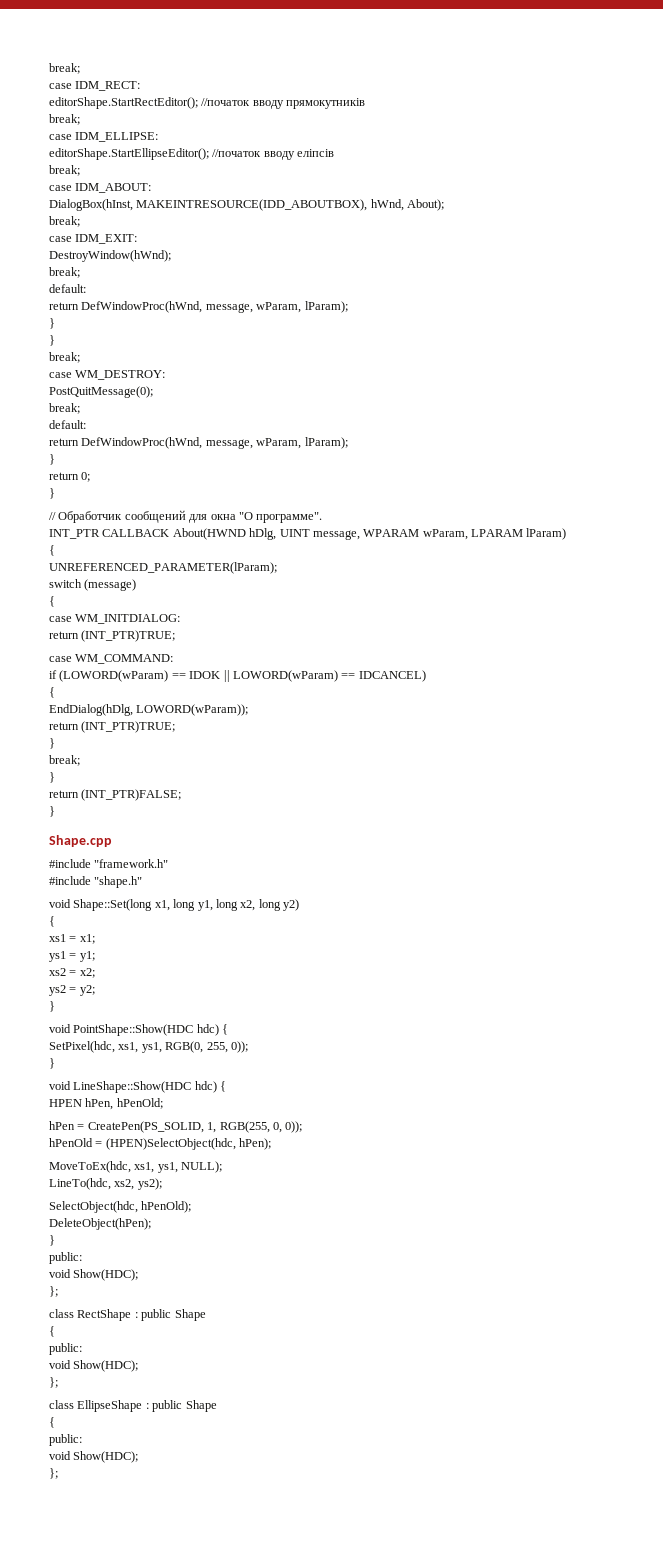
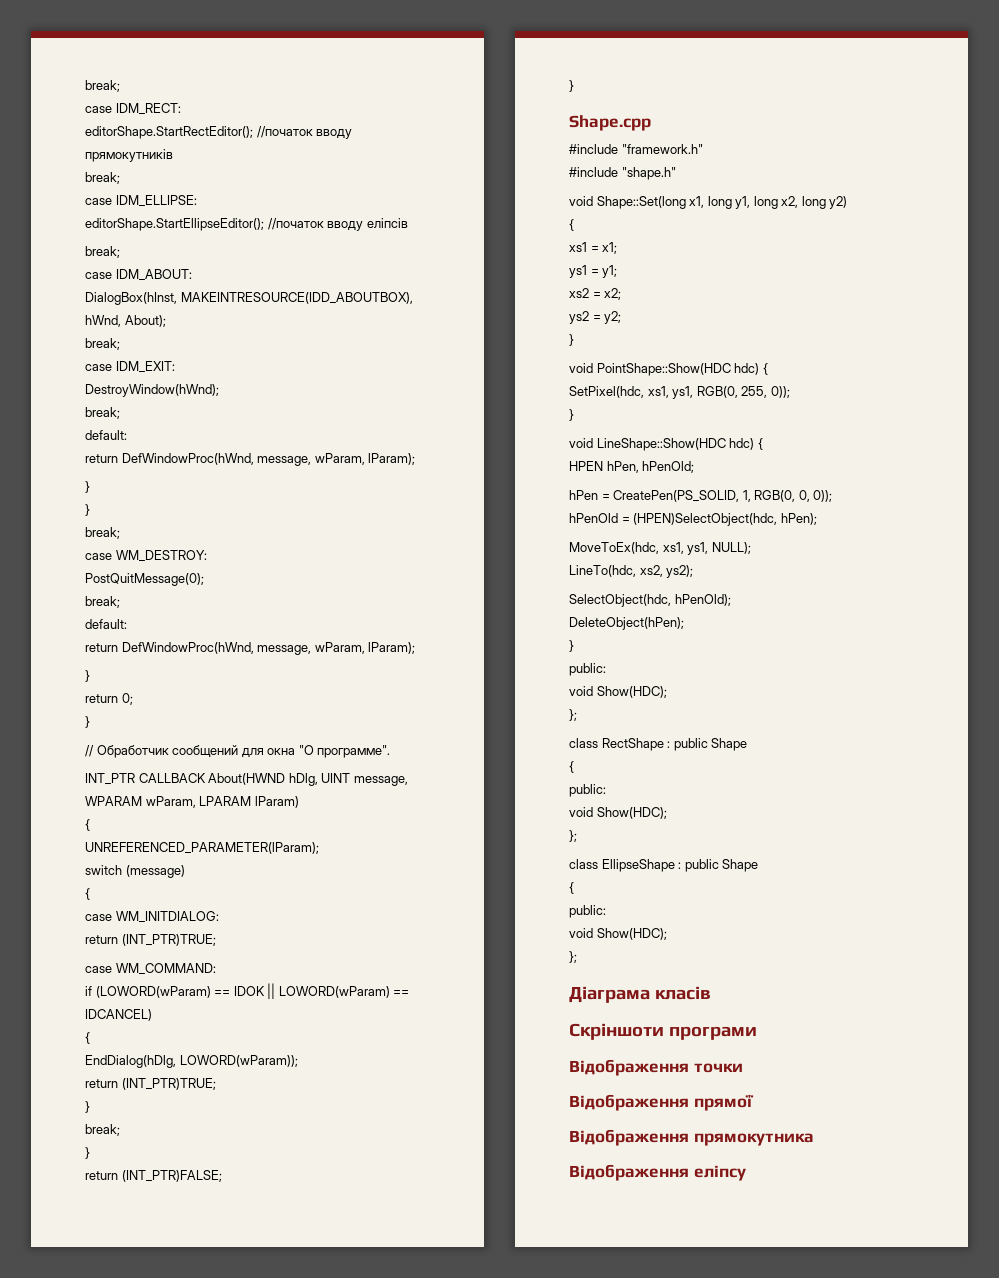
[219,1121,270,1133] RGB(255, -> [754,490,796,502] RGB(0,
(58, 1473) none -> [569,986,711,1003] [569,1023,757,1040] [569,1059,743,1076] [569,1094,754,1111] [569,1129,814,1146] [569,1164,746,1181] // Діаграма класів // Скріншоти програми // Відображення точки // Відображення прямої // Відображення прямокутника // Відображення еліпсу

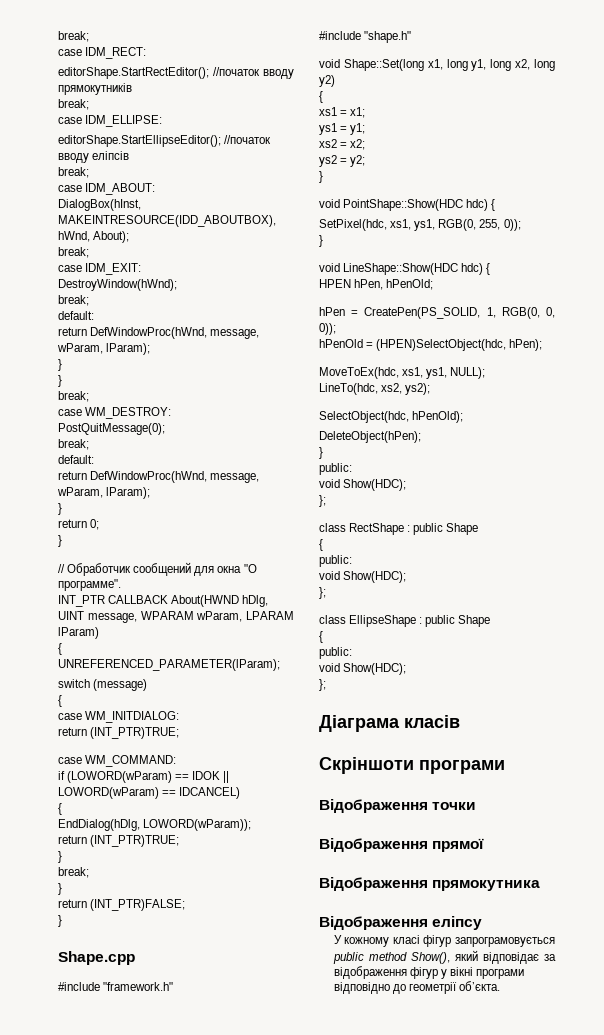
(746, 1173) none -> [333,935,555,947] [332,950,556,964] [333,966,525,979] [333,981,501,994] // У кожному класі фігур запрограмовується public method Show(), який відповідає за відображення фігур у вікні програми відповідно до геометрії об’єкта.

